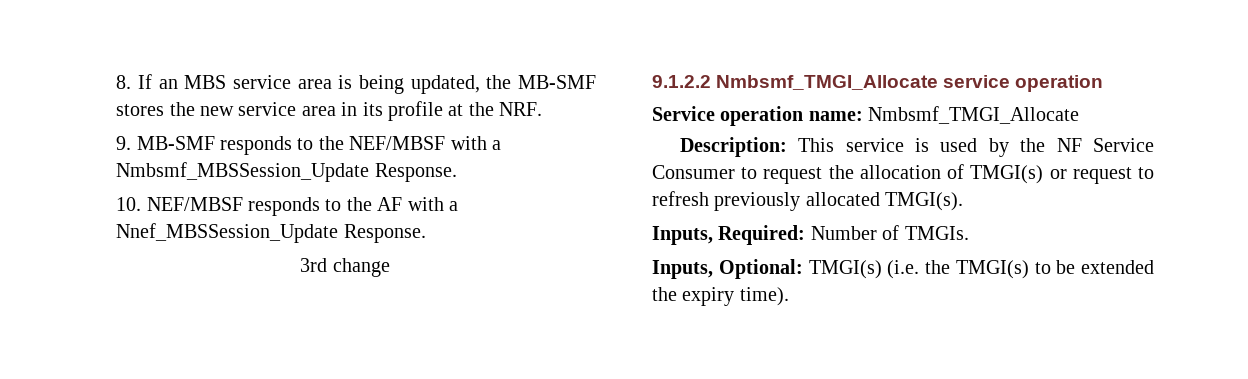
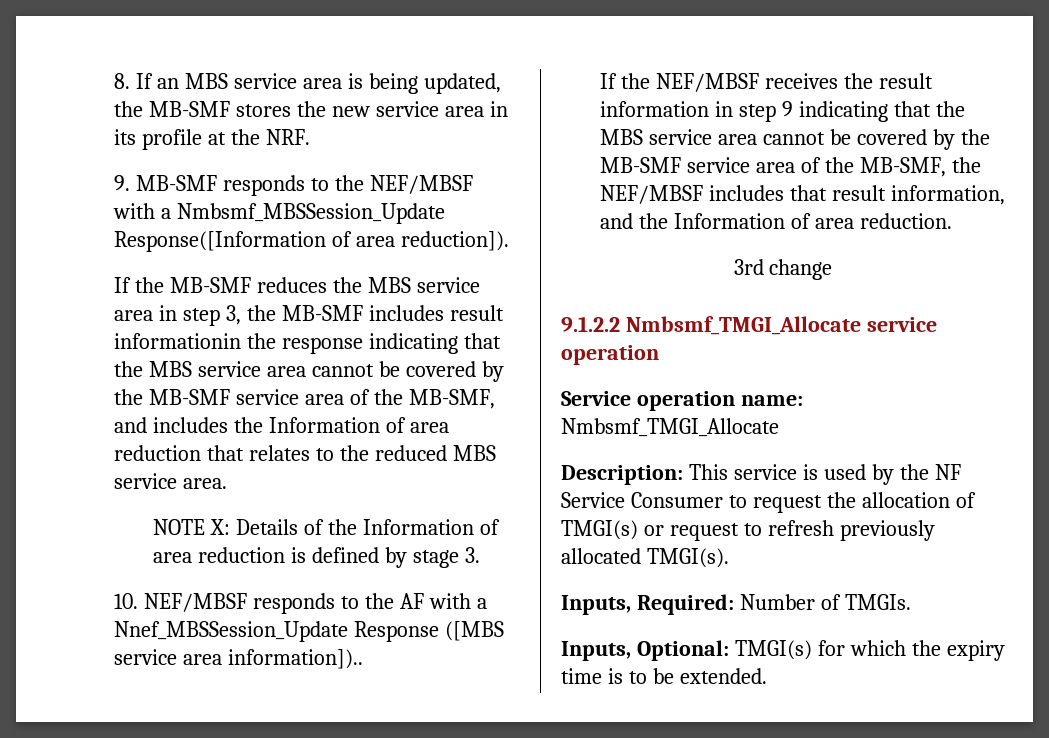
[374,163,457,182] Response. -> [113,231,509,252] [113,277,480,293] [113,305,504,326] [113,333,501,354] [113,361,504,382] [113,389,495,409] [113,417,449,433] [113,445,496,461] [113,473,227,489] [152,519,500,535] [152,547,480,568] Response([Information of area reduction]). // If the MB-SMF reduces the MBS service area in step 3, the MB-SMF includes result informationin the response indicating that the MBS service area cannot be covered by the MB-SMF service area of the MB-SMF, and includes the Information of area reduction that relates to the reduced MBS service area. // NOTE X: Details of the Information of area reduction is defined by stage 3.
[343,224,426,243] Response. -> [353,621,504,642] [113,649,363,669] [599,73,933,92] [599,101,965,122] [599,129,990,150] [599,157,981,177] [599,185,1005,205] [599,213,952,229] Response ([MBS service area information]).. // If the NEF/MBSF receives the result information in step 9 indicating that the MBS service area cannot be covered by the MB-SMF service area of the MB-SMF, the NEF/MBSF includes that result information, and the Information of area reduction.
[887,260,1154,279] [652,287,789,306] (i.e. the TMGI(s) to be extended the expiry time). -> [817,640,1005,661] [561,668,767,684] for which the expiry time is to be extended.

